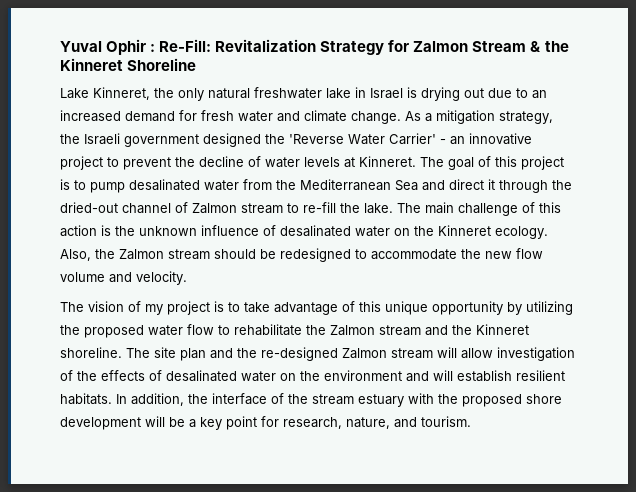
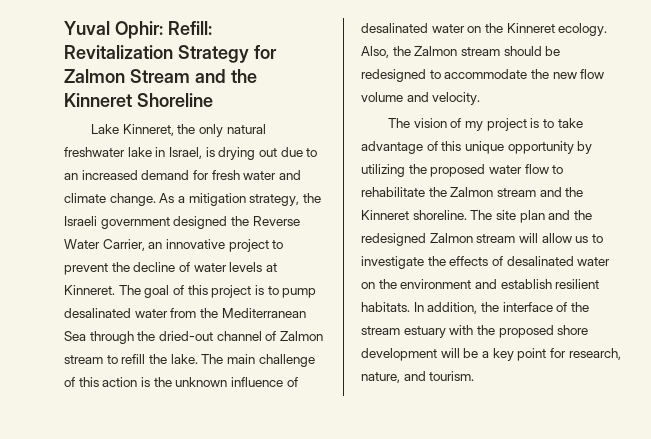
[106,39,212,55] Ophir : Re-Fill: -> [114,21,212,39] Ophir: Refill:
[530,41,541,52] & -> [194,69,226,83] and
[370,88,403,99] Israel -> [168,147,202,159] Israel,
[289,133,446,145] 'Reverse Water Carrier' - -> [252,216,300,226] [64,239,145,251] Reverse Water Carrier,
[422,179,495,191] and direct it -> (86, 336) none
[303,202,336,213] re-fill -> [121,354,146,364] refill
[261,347,338,361] re-designed -> [361,233,426,246] redesigned
[497,347,575,361] [60,370,73,381] investigation of -> [575,234,603,243] [361,256,424,269] us to investigate
[433,370,453,381] will -> (497, 284) none

